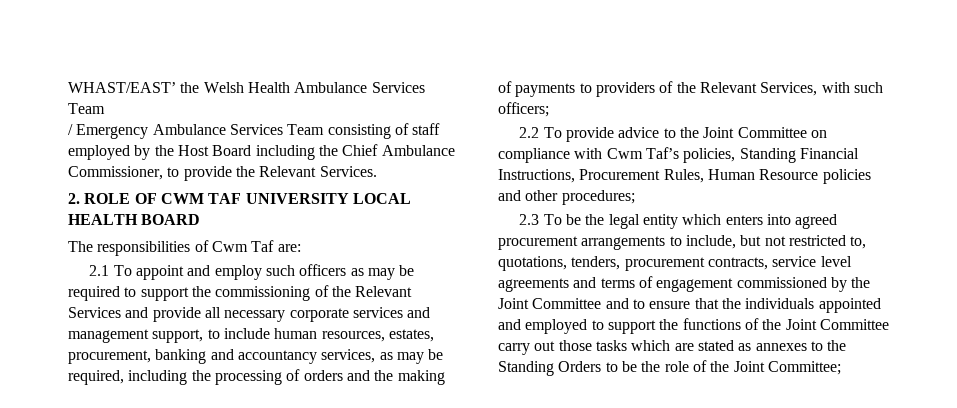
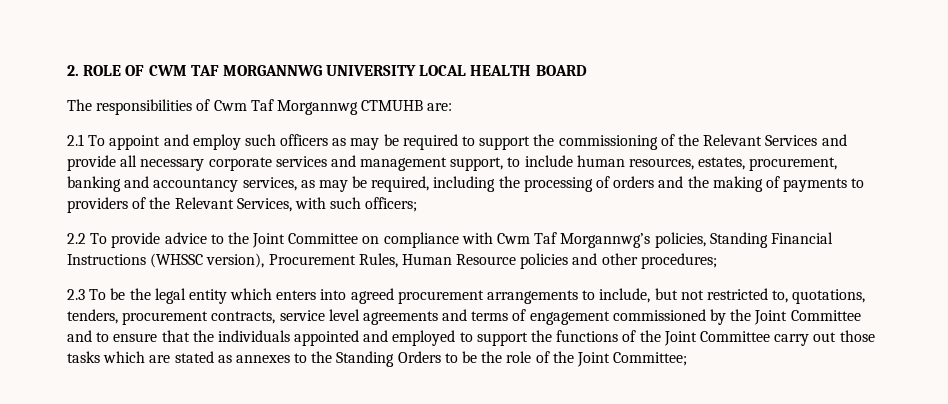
[68,82,425,93] [68,103,105,114] [68,123,441,139] [68,144,455,160] [68,166,377,181] WHAST/EAST’ the Welsh Health Ambulance Services Team // / Emergency Ambulance Services Team consisting of staff employed by the Host Board including the Chief Ambulance Commissioner, to provide the Relevant Services. // -> (67, 70) none
(242, 198) none -> [222,65,322,76] MORGANNWG
(275, 246) none -> [276,100,424,115] Morgannwg CTMUHB
[645,147,679,159] Taf’s -> [534,232,651,248] Taf Morgannwg’s
[498,169,575,183] Instructions, -> [67,253,265,268] Instructions (WHSSC version),

